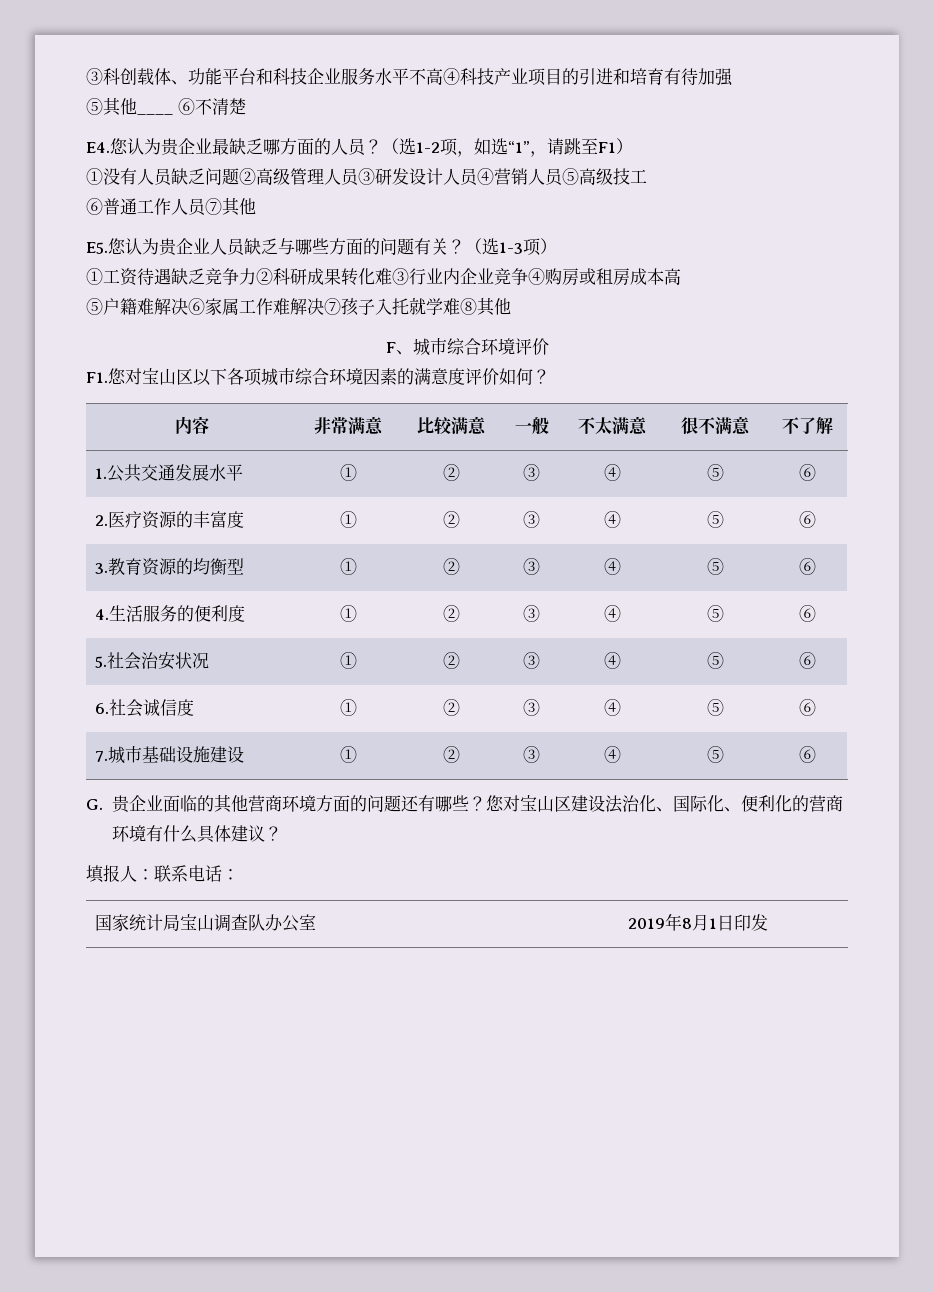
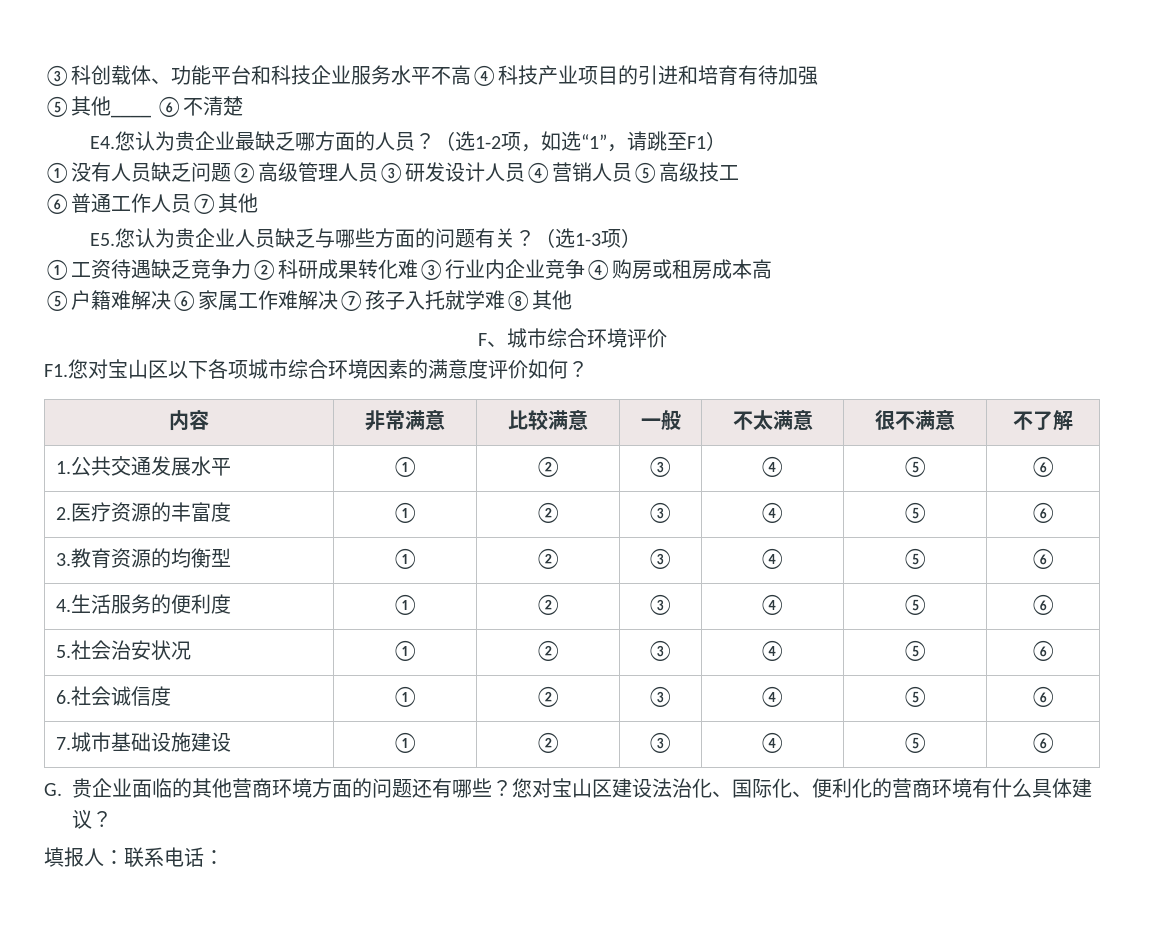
[94,914,316,932] [628,913,768,931] // 国家统计局宝山调查队办公室 | 2019年8月1日印发 -> (224, 857) none

